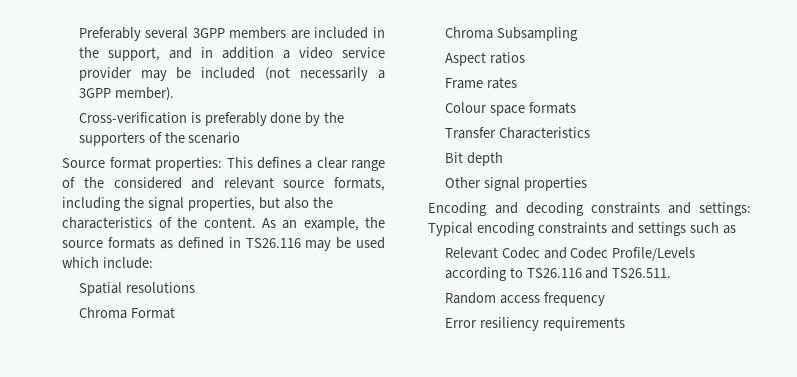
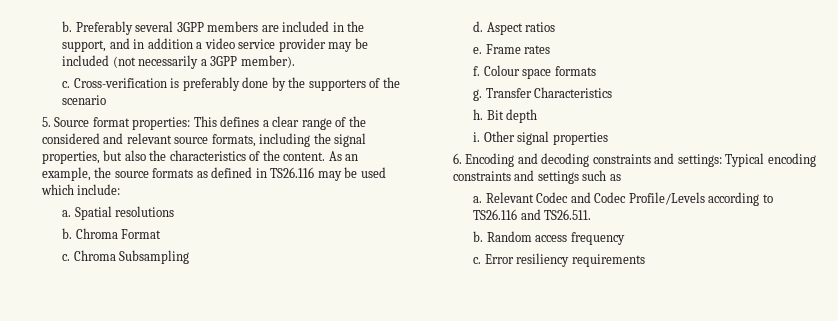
(78, 34) none -> [62,21,73,32] b.
(174, 94) none -> [62,81,71,88] c.
(241, 138) none -> [41,117,51,127] 5.
(154, 263) none -> [62,210,72,217] a.
(195, 287) none -> [62,228,73,239] b.
(175, 313) none -> [62,254,71,261] c.
(578, 34) none -> [473,21,484,32] d.
(525, 58) none -> [473,47,483,54] e.
(517, 83) none -> [473,66,481,76] f.
(576, 108) none -> [473,89,483,101] g.
(590, 133) none -> [473,109,484,120] h.
(503, 159) none -> [473,132,481,142] i.
(587, 184) none -> [452,153,462,164] 6.
(736, 229) none -> [473,196,483,203] a.
(672, 273) none -> [473,231,484,242] b.
(605, 299) none -> [473,257,482,264] c.

